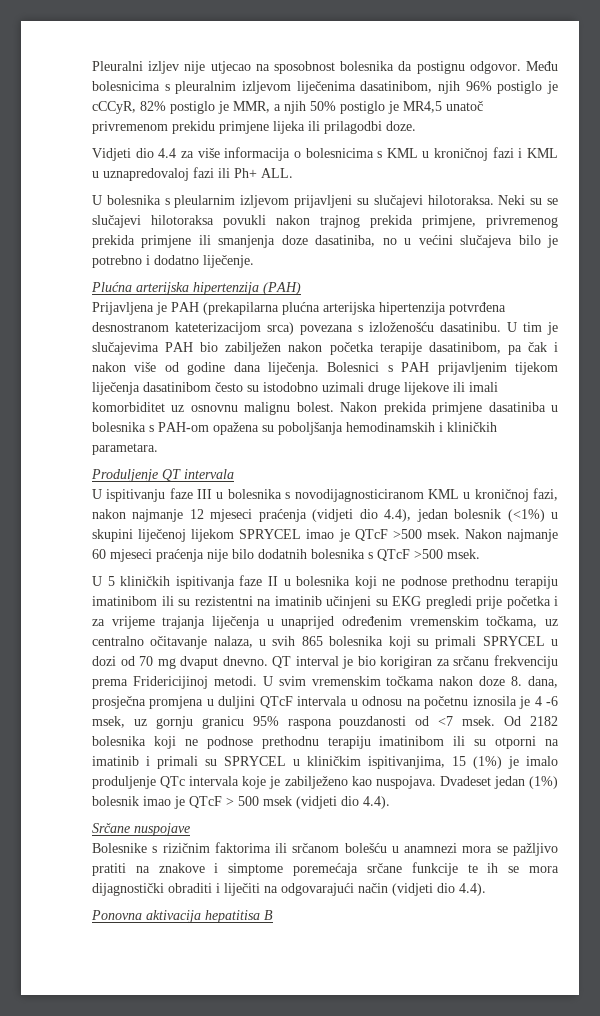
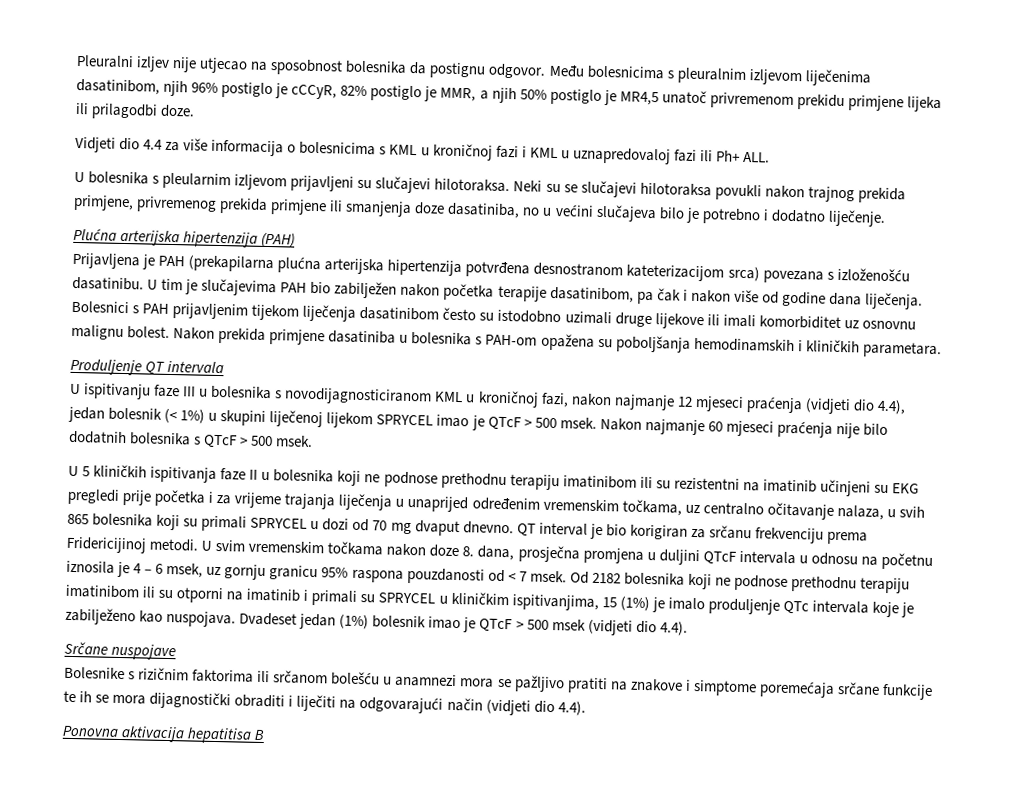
[507,509,545,522] (<1%) -> [164,408,206,424] (< 1%)
[392,529,422,539] >500 -> [523,417,557,429] > 500
[414,549,443,559] >500 -> [239,435,274,447] > 500
[546,696,558,706] -6 -> [144,563,164,574] – 6
[438,716,454,726] <7 -> [507,571,527,582] < 7

